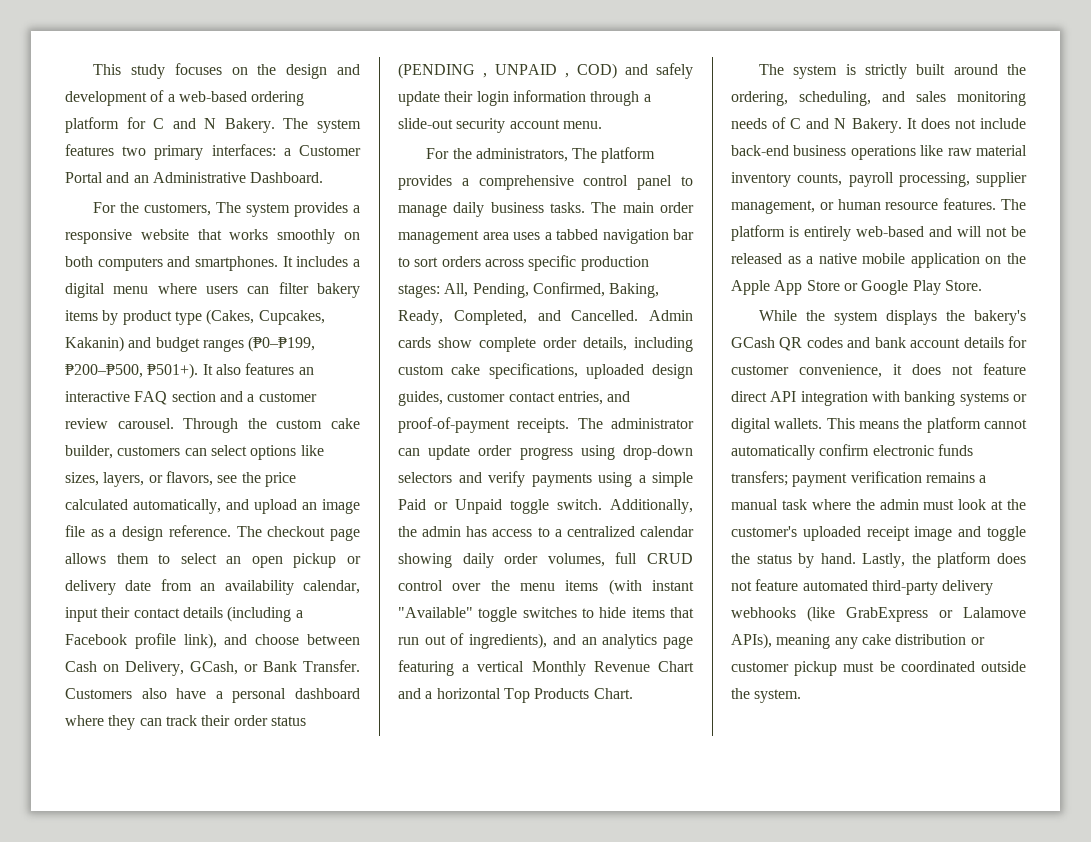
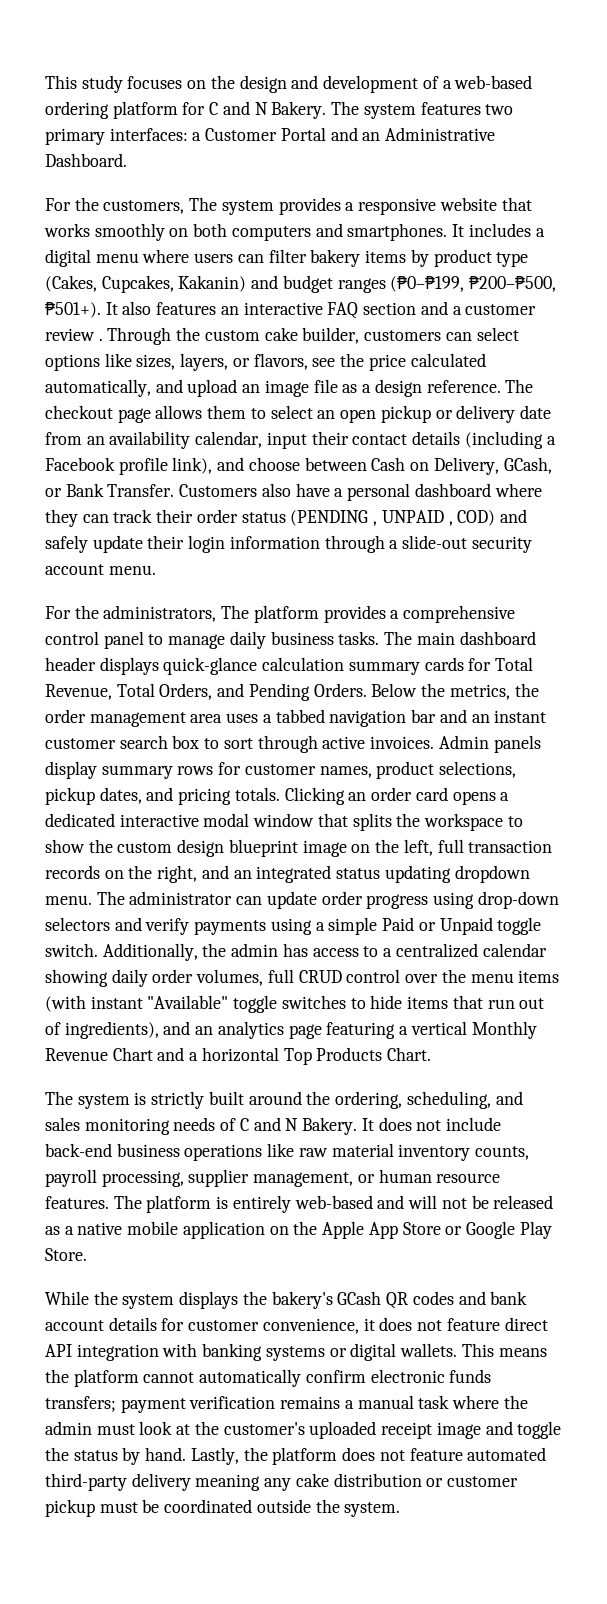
[117,418,174,429] carousel. -> [98,338,103,341] .
(654, 207) none -> [459,631,536,645] [45,657,534,675] [45,683,539,701] dashboard header displays quick-glance calculation summary cards for Total Revenue, Total Orders, and Pending Orders. Below the metrics, the
[398,255,649,271] [398,282,660,298] [398,310,693,325] [398,337,693,352] [398,363,693,379] [398,391,631,406] [398,417,570,433] to sort orders across specific production stages: All, Pending, Confirmed, Baking, Ready, Completed, and Cancelled. Admin cards show complete order details, including custom cake specifications, uploaded design guides, customer contact entries, and proof-of-payment receipts. -> [439,709,547,723] [45,735,541,753] [45,761,517,779] [45,787,510,805] [45,813,523,831] [45,839,553,857] [45,865,530,883] [45,895,92,905] and an instant customer search box to sort through active invoices. Admin panels display summary rows for customer names, product selections, pickup dates, and pricing totals. Clicking an order card opens a dedicated interactive modal window that splits the workspace to show the custom design blueprint image on the left, full transaction records on the right, and an integrated status updating dropdown menu.
[731,606,1026,622] [731,633,772,649] webhooks (like GrabExpress or Lalamove APIs), -> (191, 1482) none

